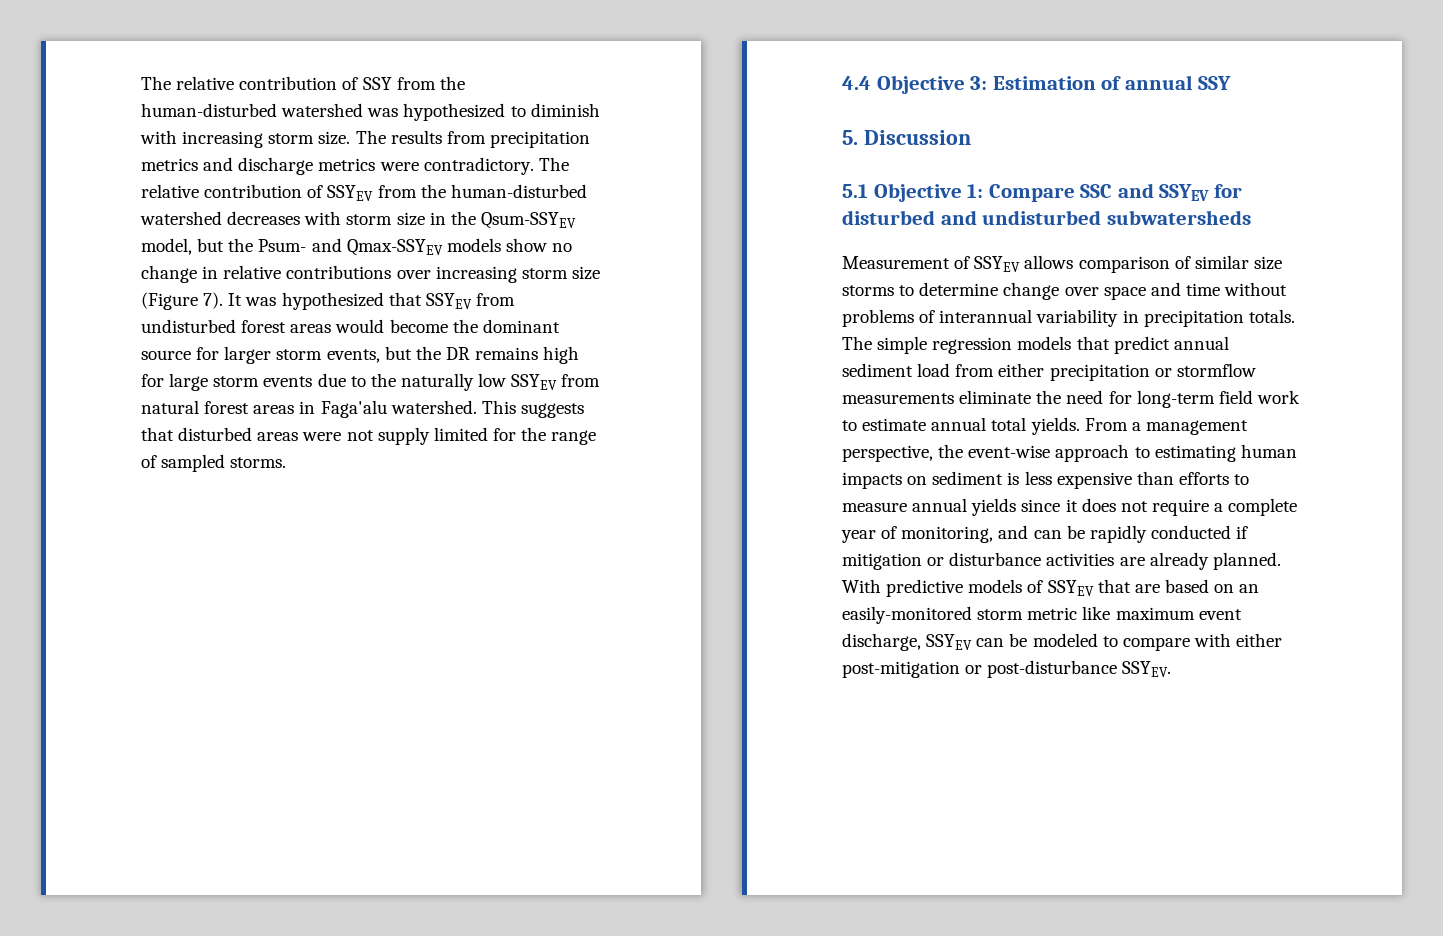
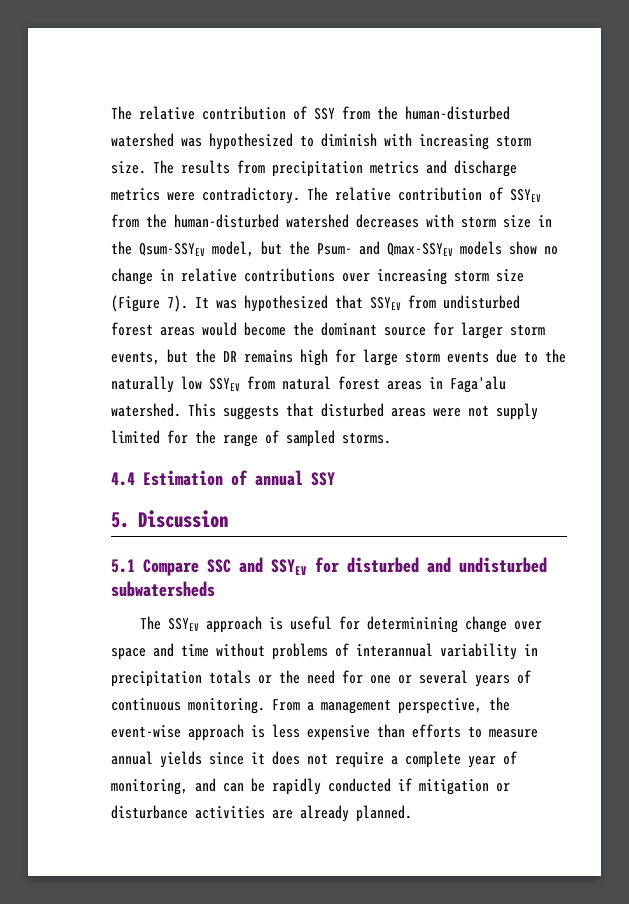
[876,75,988,94] Objective 3: -> (135, 479) none
[873,183,984,202] Objective 1: -> (135, 566) none
[842,255,1282,273] [842,282,999,296] Measurement of SSYEV allows comparison of similar size storms to determine -> [140,616,459,633] The SSYEV approach is useful for determinining
[1248,309,1295,323] [842,336,1229,354] [842,363,1256,381] [842,390,1300,408] [842,417,1080,435] totals. The simple regression models that predict annual sediment load from either precipitation or stormflow measurements eliminate the need for long-term field work to estimate annual total yields. -> [209,670,531,687] [111,698,265,714] totals or the need for one or several years of continuous monitoring.
[1134,444,1297,462] [842,471,1004,489] to estimating human impacts on sediment -> (244, 732) none
[842,579,1260,597] [842,606,1242,624] [842,633,1283,651] [842,660,1172,678] With predictive models of SSYEV that are based on an easily-monitored storm metric like maximum event discharge, SSYEV can be modeled to compare with either post-mitigation or post-disturbance SSYEV. -> (412, 813) none

